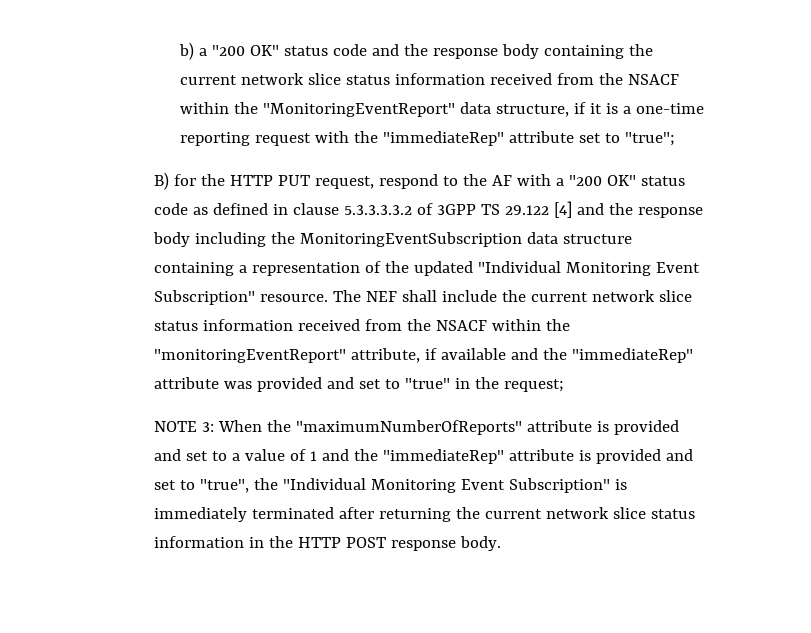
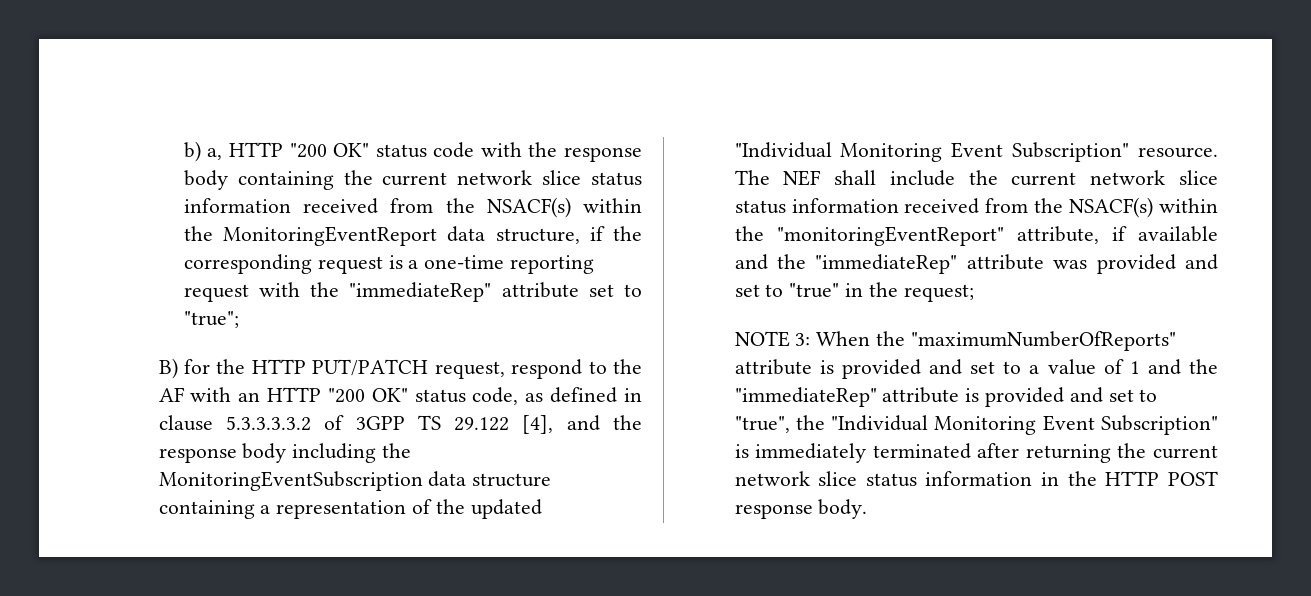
[198,44,399,56] a "200 OK" status code and -> [207,142,522,160] a, HTTP "200 OK" status code with
[627,74,679,85] [179,102,455,117] NSACF within the "MonitoringEventReport" -> [486,197,642,218] [183,226,438,246] NSACF(s) within the MonitoringEventReport
[589,103,602,114] it -> [613,226,642,241] [183,254,383,274] the corresponding request
[277,175,310,186] PUT -> [312,359,429,376] PUT/PATCH
[555,175,685,186] [153,203,188,215] a "200 OK" status code -> [238,387,519,405] an HTTP "200 OK" status code,
[553,201,572,218] [4] -> [522,415,554,434] [4],
[435,320,487,331] NSACF -> [1069,197,1154,218] NSACF(s)

